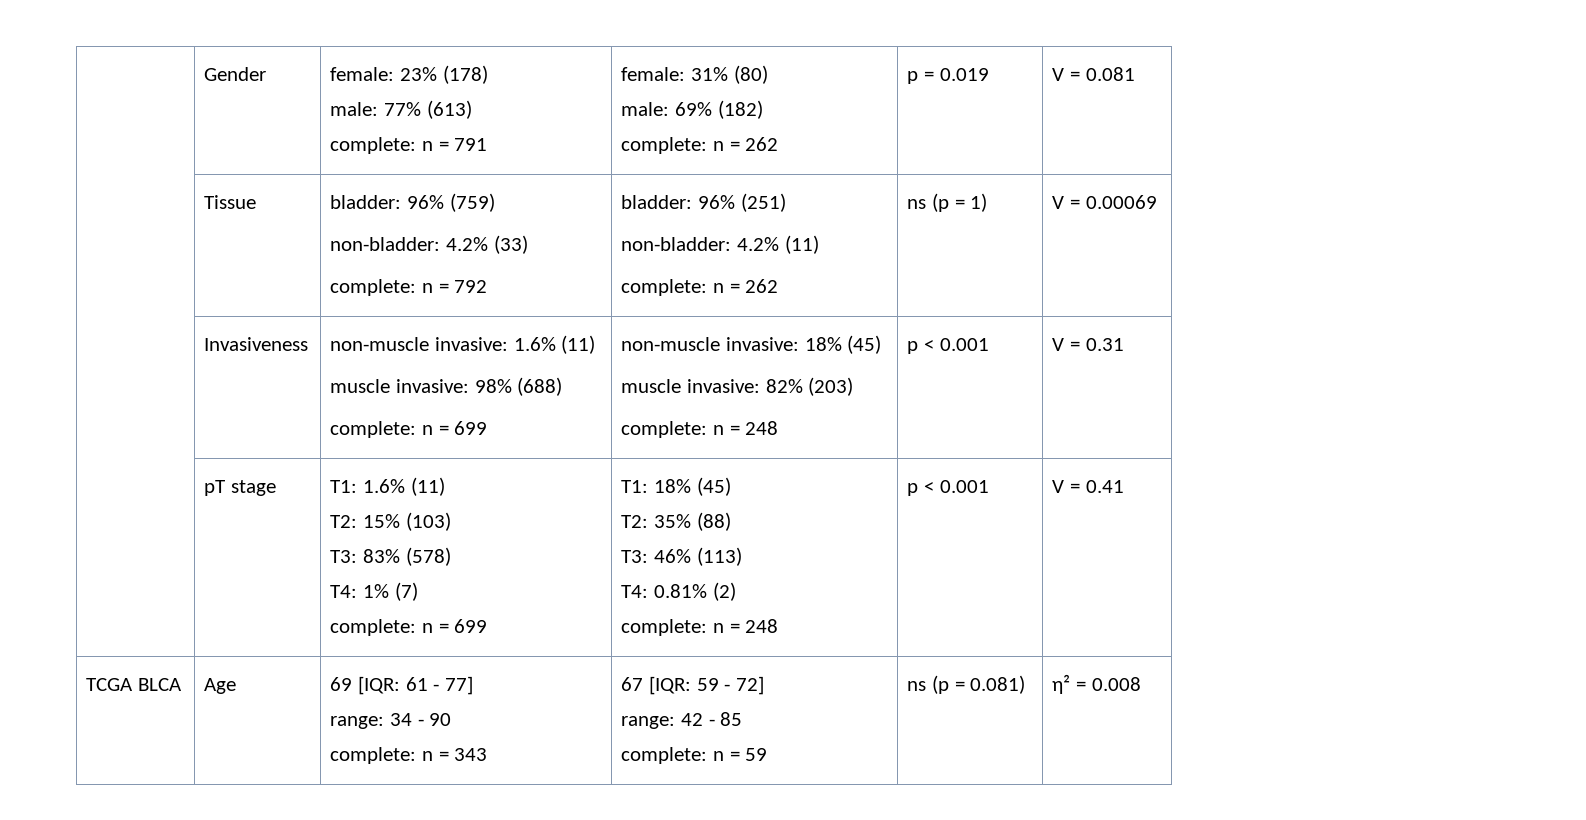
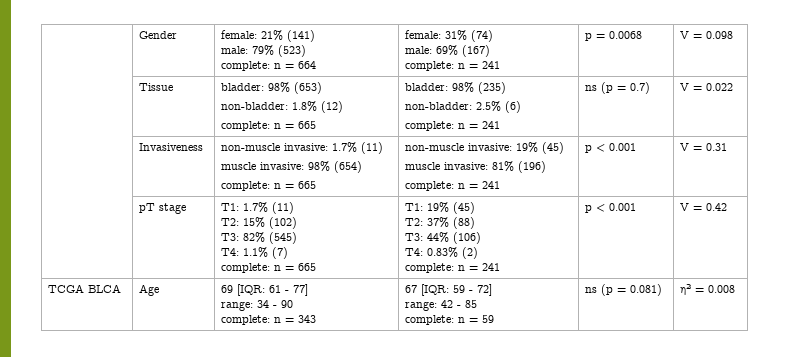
[400,65,488,84] [330,100,472,119] [330,137,488,154] 23% (178) // male: 77% (613) // complete: n = 791 -> [261,30,316,42] [221,45,307,57] [221,61,317,71] 21% (141) // male: 79% (523) // complete: n = 664
[733,65,768,84] (80) -> [471,30,494,42] (74)
[717,100,763,119] [621,137,779,154] (182) // complete: n = 262 -> [462,45,491,57] [405,61,501,71] (167) // complete: n = 241
[939,68,989,81] [1052,67,1135,81] 0.019 | V = 0.081 -> [609,31,643,39] [680,31,734,39] 0.0068 | V = 0.098
[407,193,495,212] [330,235,528,254] [330,279,488,296] [621,193,786,212] [621,235,819,254] [621,279,779,296] [907,193,988,212] [1052,195,1157,209] 96% (759) // non-bladder: 4.2% (33) // complete: n = 792 | bladder: 96% (251) // non-bladder: 4.2% (11) // complete: n = 262 | ns (p = 1) | V = 0.00069 -> [268,82,323,94] [221,101,344,113] [221,121,317,131] [405,82,507,94] [405,101,522,113] [405,121,501,131] [585,82,651,94] [680,83,734,91] 98% (653) // non-bladder: 1.8% (12) // complete: n = 665 | bladder: 98% (235) // non-bladder: 2.5% (6) // complete: n = 241 | ns (p = 0.7) | V = 0.022
[513,337,556,351] 1.6% -> [332,142,358,153] 1.7%
[517,377,563,396] [330,421,488,438] [621,337,842,351] (688) // complete: n = 699 | non-muscle invasive: 18% -> [334,161,363,173] [221,181,317,191] [405,142,539,153] (654) // complete: n = 665 | non-muscle invasive: 19%
[765,377,854,396] [621,421,779,438] 82% (203) // complete: n = 248 -> [492,161,547,173] [405,181,501,191] 81% (196) // complete: n = 241
[363,479,406,493] 1.6% -> [243,202,269,213] 1.7%
[405,512,451,531] [330,547,451,566] [330,584,390,598] (103) // T3: 83% (578) // T4: 1% -> [269,217,298,229] [221,232,298,244] [221,247,269,258] (102) // T3: 82% (545) // T4: 1.1%
[454,619,488,633] [621,479,692,493] 699 | T1: 18% -> [298,263,317,271] [405,202,450,213] 665 | T1: 19%
[654,514,692,528] 35% -> [427,217,450,228] 37%
[654,547,742,566] [621,584,708,598] 46% (113) // T4: 0.81% -> [427,232,482,244] [405,247,459,258] 44% (106) // T4: 0.83%
[745,619,779,633] [907,480,989,496] [1052,480,1124,493] 248 | p < 0.001 | V = 0.41 -> [482,263,501,271] [585,203,637,213] [680,203,728,211] 241 | p < 0.001 | V = 0.42

